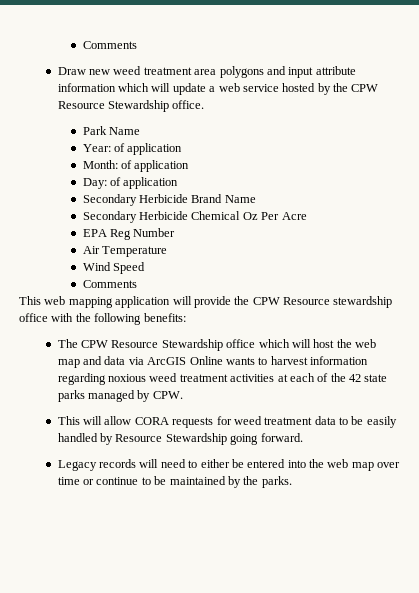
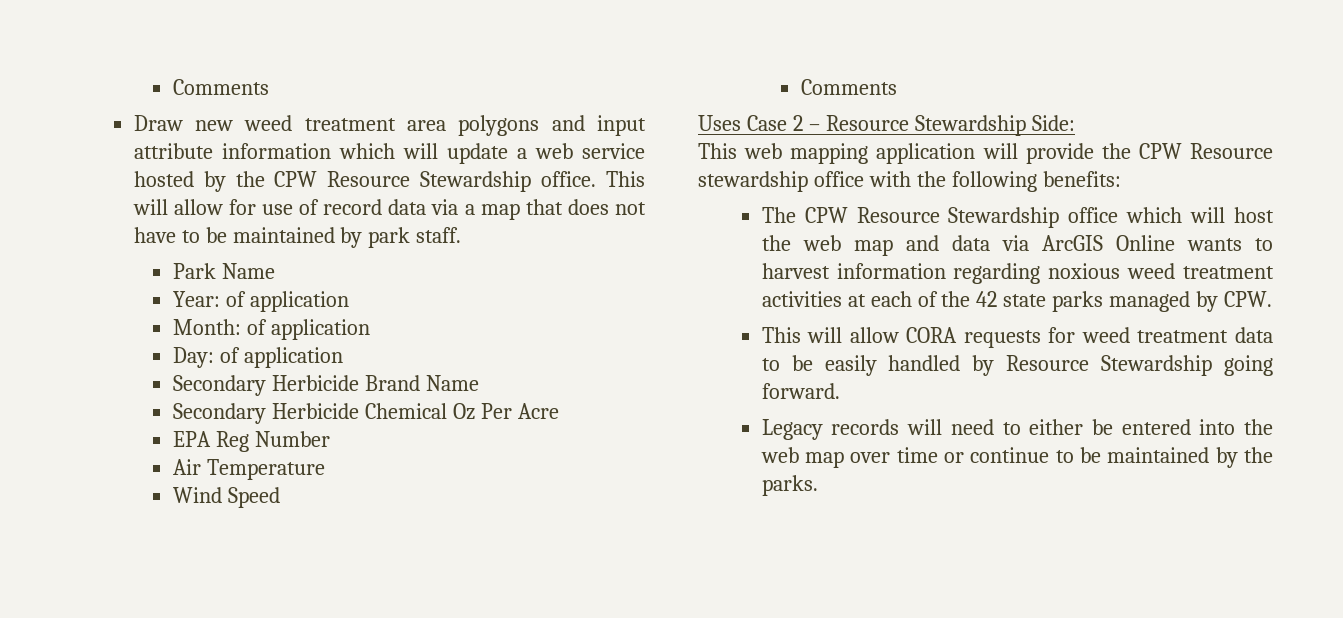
(205, 104) none -> [606,171,645,187] [132,199,646,220] [133,227,462,248] This will allow for use of record data via a map that does not have to be maintained by park staff.
(137, 284) none -> [698,115,1075,136] // Uses Case 2 – Resource Stewardship Side:

